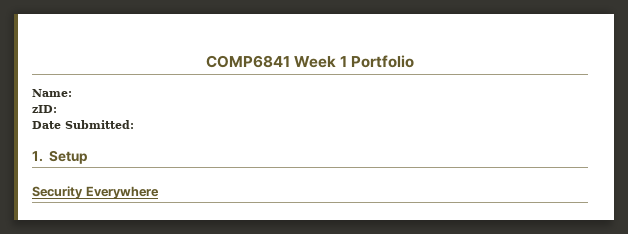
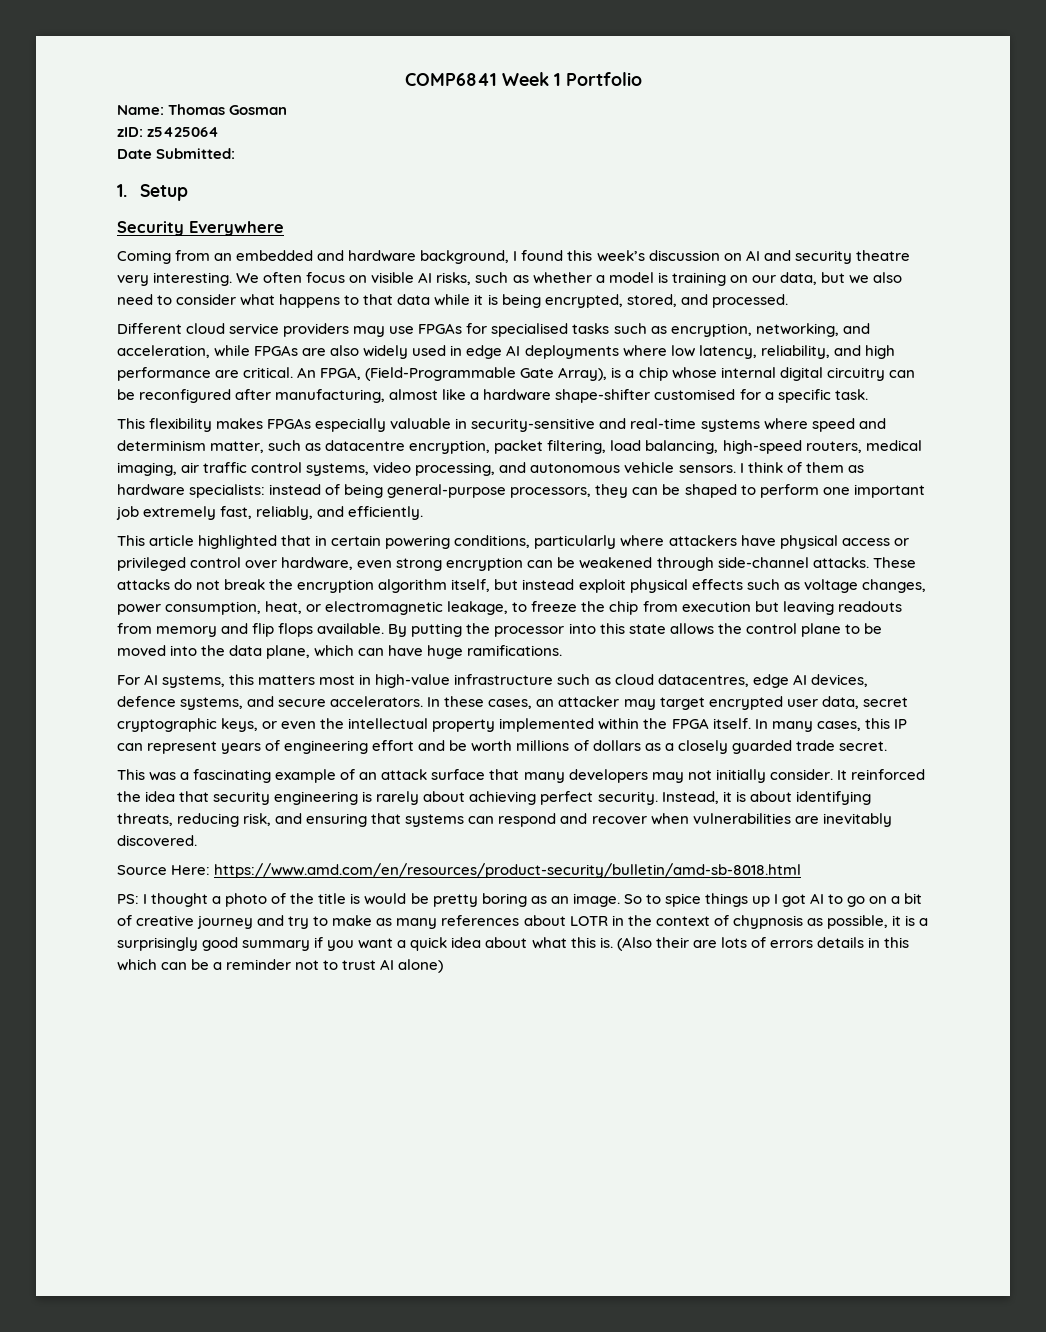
(72, 93) none -> [168,104,288,115] Thomas Gosman
(57, 109) none -> [147,127,220,137] z5425064
(159, 192) none -> [117,250,910,264] [117,272,903,286] [117,294,788,308] [117,323,870,337] [117,345,895,359] [117,367,915,381] [117,389,868,403] [117,418,886,432] [117,440,922,454] [117,462,864,476] [117,484,925,498] [116,506,424,520] [117,535,909,549] [117,557,916,571] [117,579,926,593] [117,601,902,615] [117,623,882,637] [117,645,563,659] [117,674,868,688] [117,696,908,710] [117,718,907,732] [117,740,887,754] [117,769,925,783] [117,791,871,805] [117,813,892,827] [117,835,197,846] [117,863,802,878] [117,893,923,907] [117,915,929,929] [117,937,910,951] [117,959,444,973] // Coming from an embedded and hardware background, I found this week’s discussion on AI and security theatre very interesting. We often focus on visible AI risks, such as whether a model is training on our data, but we also need to consider what happens to that data while it is being encrypted, stored, and processed. // Different cloud service providers may use FPGAs for specialised tasks such as encryption, networking, and acceleration, while FPGAs are also widely used in edge AI deployments where low latency, reliability, and high performance are critical. An FPGA, (Field-Programmable Gate Array), is a chip whose internal digital circuitry can be reconfigured after manufacturing, almost like a hardware shape-shifter customised for a specific task. // This flexibility makes FPGAs especially valuable in security-sensitive and real-time systems where speed and determinism matter, such as datacentre encryption, packet filtering, load balancing, high-speed routers, medical imaging, air traffic control systems, video processing, and autonomous vehicle sensors. I think of them as hardware specialists: instead of being general-purpose processors, they can be shaped to perform one important job extremely fast, reliably, and efficiently. // This article highlighted that in certain powering conditions, particularly where attackers have physical access or privileged control over hardware, even strong encryption can be weakened through side-channel attacks. These attacks do not break the encryption algorithm itself, but instead exploit physical effects such as voltage changes, power consumption, heat, or electromagnetic leakage, to freeze the chip from execution but leaving readouts from memory and flip flops available. By putting the processor into this state allows the control plane to be moved into the data plane, which can have huge ramifications. // For AI systems, this matters most in high-value infrastructure such as cloud datacentres, edge AI devices, defence systems, and secure accelerators. In these cases, an attacker may target encrypted user data, secret cryptographic keys, or even the intellectual property implemented within the FPGA itself. In many cases, this IP can represent years of engineering effort and be worth millions of dollars as a closely guarded trade secret. // This was a fascinating example of an attack surface that many developers may not initially consider. It reinforced the idea that security engineering is rarely about achieving perfect security. Instead, it is about identifying threats, reducing risk, and ensuring that systems can respond and recover when vulnerabilities are inevitably discovered. // Source Here: https://www.amd.com/en/resources/product-security/bulletin/amd-sb-8018.html // PS: I thought a photo of the title is would be pretty boring as an image. So to spice things up I got AI to go on a bit of creative journey and try to make as many references about LOTR in the context of chypnosis as possible, it is a surprisingly good summary if you want a quick idea about what this is. (Also their are lots of errors details in this which can be a reminder not to trust AI alone)

